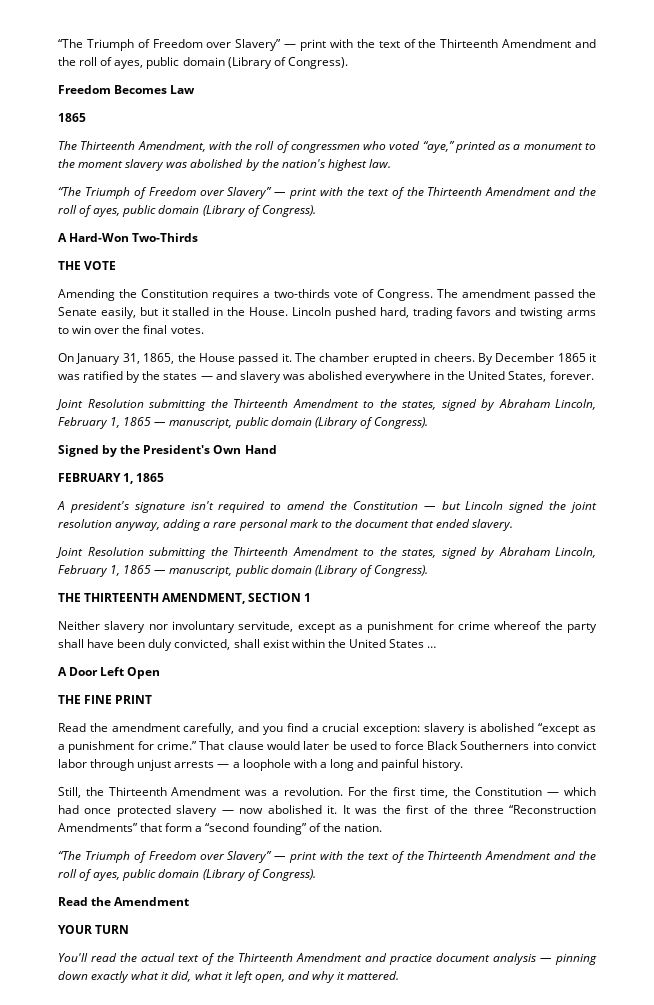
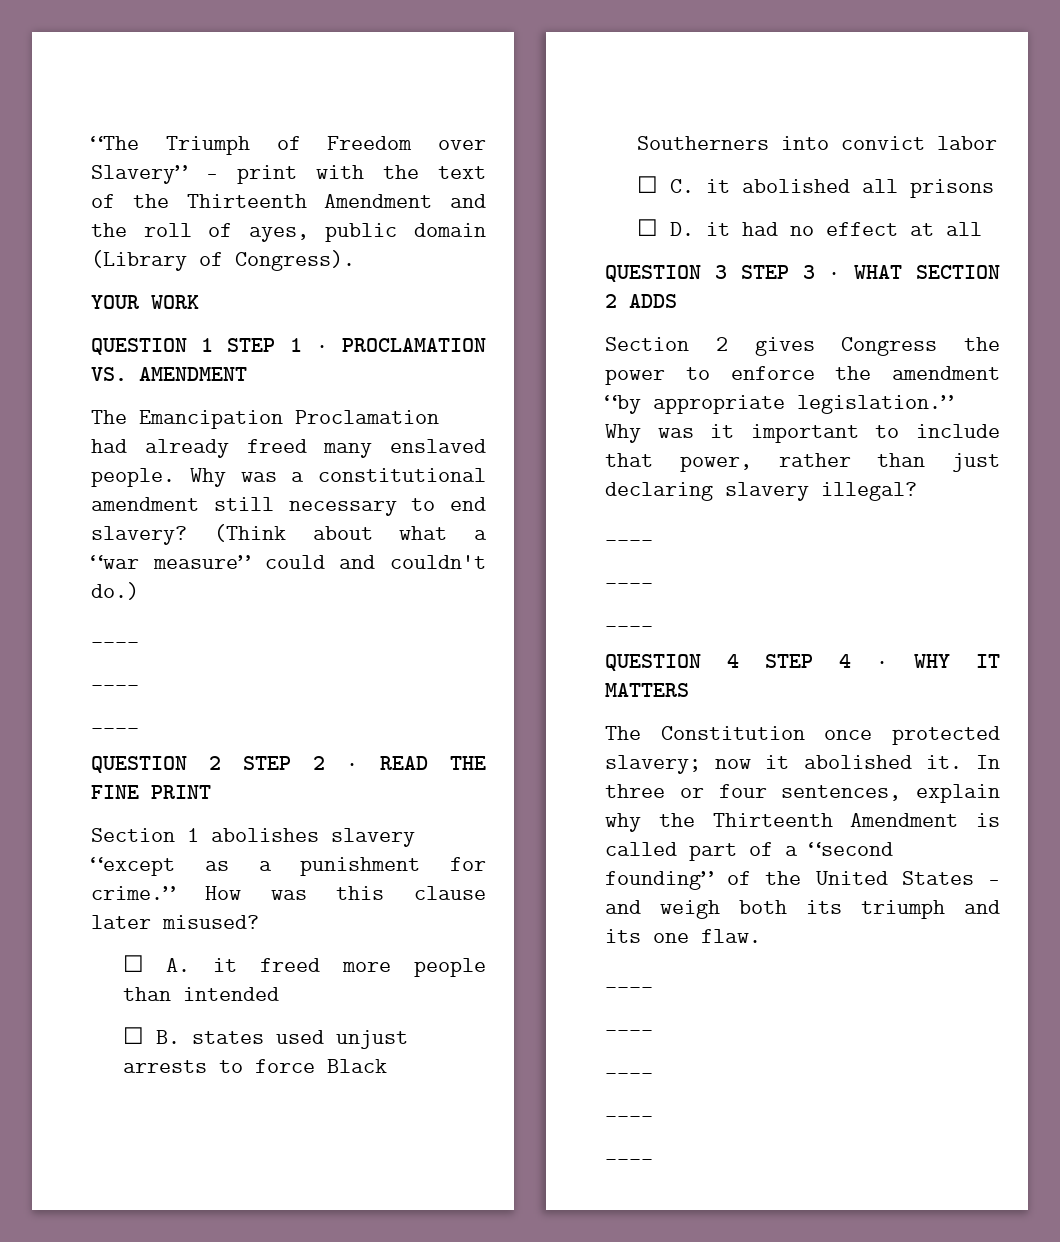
[58,85,196,94] [58,113,86,122] [58,141,596,153] [58,159,391,171] [58,187,596,199] [58,205,316,217] [58,233,199,242] [58,261,117,270] [58,289,596,301] [58,307,596,319] [58,325,204,334] [58,353,596,365] [58,371,594,383] [56,399,596,411] [58,417,428,429] [58,445,277,457] [58,473,165,484] [57,501,597,513] [58,519,514,531] [56,547,596,559] [58,565,428,577] [58,593,312,604] [58,621,598,633] [58,639,437,651] [58,667,161,679] [58,695,153,704] [58,723,535,735] Freedom Becomes Law // 1865 // The Thirteenth Amendment, with the roll of congressmen who voted “aye,” printed as a monument to the moment slavery was abolished by the nation's highest law. // “The Triumph of Freedom over Slavery” — print with the text of the Thirteenth Amendment and the roll of ayes, public domain (Library of Congress). // A Hard-Won Two-Thirds // THE VOTE // Amending the Constitution requires a two-thirds vote of Congress. The amendment passed the Senate easily, but it stalled in the House. Lincoln pushed hard, trading favors and twisting arms to win over the final votes. // On January 31, 1865, the House passed it. The chamber erupted in cheers. By December 1865 it was ratified by the states — and slavery was abolished everywhere in the United States, forever. // Joint Resolution submitting the Thirteenth Amendment to the states, signed by Abraham Lincoln, February 1, 1865 — manuscript, public domain (Library of Congress). // Signed by the President's Own Hand // FEBRUARY 1, 1865 // A president's signature isn't required to amend the Constitution — but Lincoln signed the joint resolution anyway, adding a rare personal mark to the document that ended slavery. // Joint Resolution submitting the Thirteenth Amendment to the states, signed by Abraham Lincoln, February 1, 1865 — manuscript, public domain (Library of Congress). // THE THIRTEENTH AMENDMENT, SECTION 1 // Neither slavery nor involuntary servitude, except as a punishment for crime whereof the party shall have been duly convicted, shall exist within the United States … // A Door Left Open // THE FINE PRINT // Read the amendment carefully, and you find a crucial exception: slavery is abolished -> [91,295,199,309] [91,338,486,355] [91,367,247,381] [91,410,439,429] [91,439,486,458] [91,468,486,487] [91,497,486,516] [91,524,487,545] [91,555,486,569] [91,582,139,600] [91,641,139,643] [91,684,139,686] [91,727,139,729] [91,756,486,773] [91,785,211,799] [91,828,415,847] YOUR WORK // QUESTION 1 STEP 1 · PROCLAMATION VS. AMENDMENT // The Emancipation Proclamation had already freed many enslaved people. Why was a constitutional amendment still necessary to end slavery? (Think about what a “war measure” could and couldn't do.) // ____ // ____ // ____ // QUESTION 2 STEP 2 · READ THE FINE PRINT // Section 1 abolishes slavery
[199,741,377,750] That clause would later be used -> [204,886,486,900] [91,915,259,929] [122,955,486,977] [122,987,279,1001] [122,1027,408,1049] [122,1060,207,1073] How was this clause later misused? // ☐ A. it freed more people than intended // ☐ B. states used unjust arrests
[90,759,464,771] [58,787,596,798] [58,805,596,817] [58,823,193,832] through unjust arrests — a loophole with a long and painful history. // Still, the Thirteenth Amendment was a revolution. For the first time, the Constitution — which had once protected slavery — now abolished it. It was the first of the three “Reconstruction Amendments” that form -> [636,176,994,198] [636,219,982,236] [605,265,1000,282] [605,294,677,308] [605,337,1000,356] [605,366,1000,385] [605,395,953,414] [605,424,1000,443] [605,453,1000,472] [605,482,917,501] [605,539,653,541] [605,582,653,584] [605,625,653,627] [605,654,1000,671] [605,683,689,697] [605,726,1000,745] [605,755,1000,774] [605,784,1000,803] [605,813,1000,832] [605,842,773,861] // ☐ C. it abolished all prisons // ☐ D. it had no effect at all // QUESTION 3 STEP 3 · WHAT SECTION 2 ADDS // Section 2 gives Congress the power to enforce the amendment “by appropriate legislation.” Why was it important to include that power, rather than just declaring slavery illegal? // ____ // ____ // ____ // QUESTION 4 STEP 4 · WHY IT MATTERS // The Constitution once protected slavery; now it abolished it. In three or four sentences, explain why the Thirteenth Amendment is called part of
[343,823,382,832] [58,851,596,863] [58,869,316,881] [58,897,190,906] [58,925,130,934] [58,953,597,965] [58,971,400,983] nation. // “The Triumph of Freedom over Slavery” — print with the text of the Thirteenth Amendment and the roll of ayes, public domain (Library of Congress). // Read the Amendment // YOUR TURN // You'll read the actual text of the Thirteenth Amendment and practice document analysis — pinning down exactly what it did, what it left open, and why it mattered. -> [815,871,1000,885] [605,900,1000,919] [605,929,761,943] [605,986,653,988] [605,1029,653,1031] [605,1072,653,1074] [605,1115,653,1117] [605,1158,653,1160] United States — and weigh both its triumph and its one flaw. // ____ // ____ // ____ // ____ // ____

